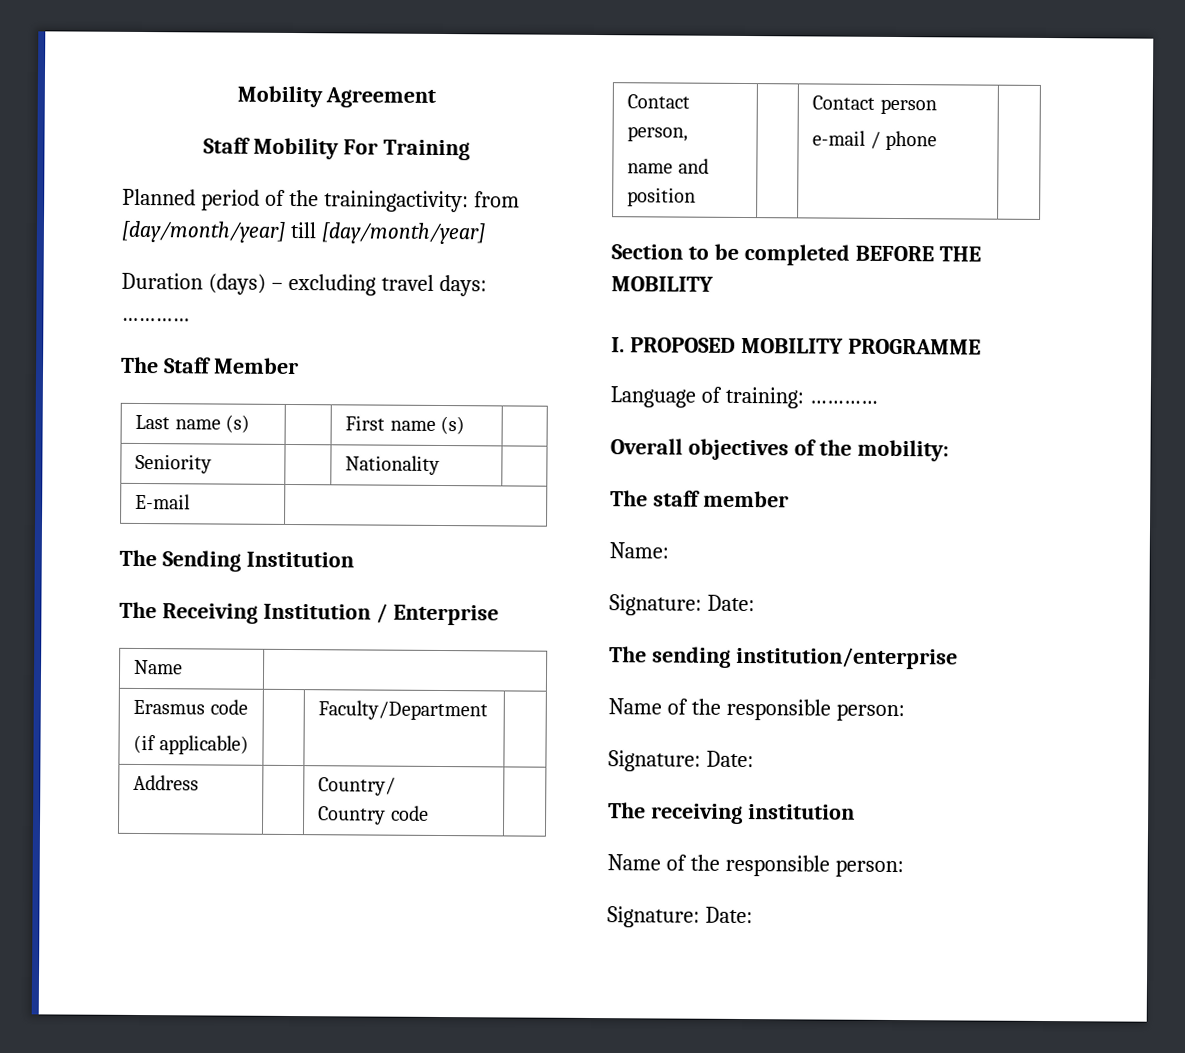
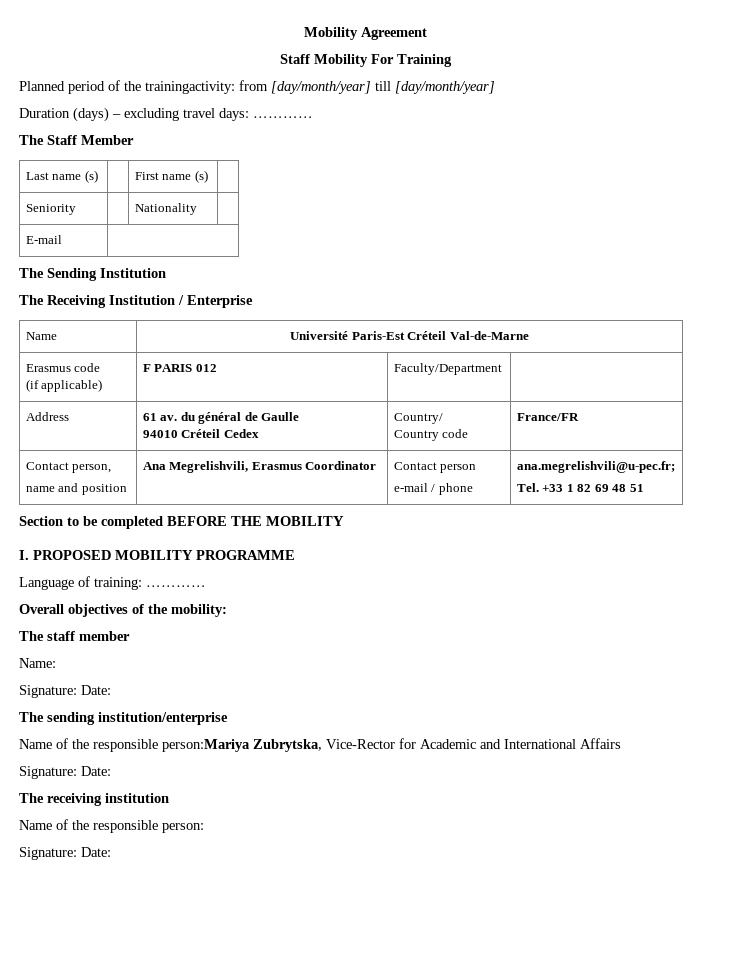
(184, 667) none -> [290,331,529,340] Université Paris-Est Créteil Val-de-Marne
(249, 745) none -> [142,364,217,372] F PARIS 012
(200, 782) none -> [142,412,300,424] [142,429,259,438] 61 av. du général de Gaulle // 94010 Créteil Cedex
(429, 813) none -> [516,413,579,421] France/FR
(697, 197) none -> [142,461,377,473] Ana Megrelishvili, Erasmus Coordinator
(937, 140) none -> [516,461,675,473] [516,483,644,492] ana.megrelishvili@u-pec.fr; // Tel. +33 1 82 69 48 51
[835,703,905,722] person: -> [162,738,621,752] person:Mariya Zubrytska, Vice-Rector for Academic and International Affairs

